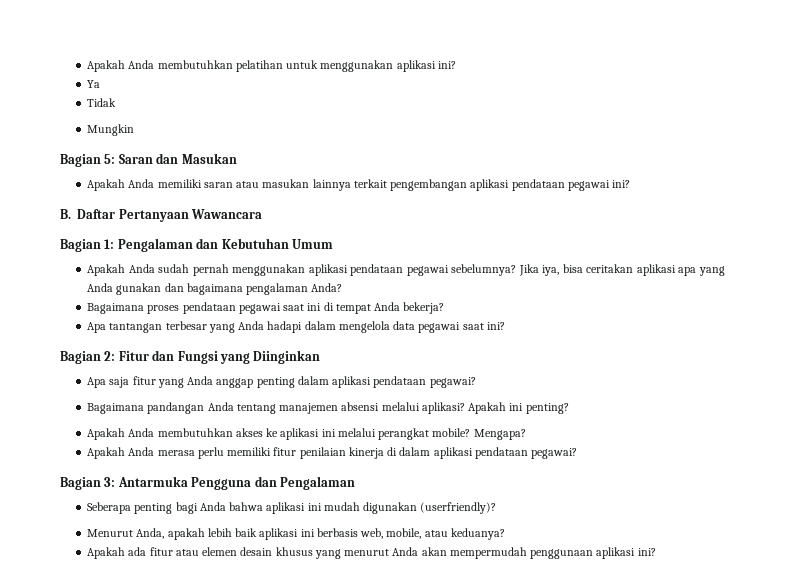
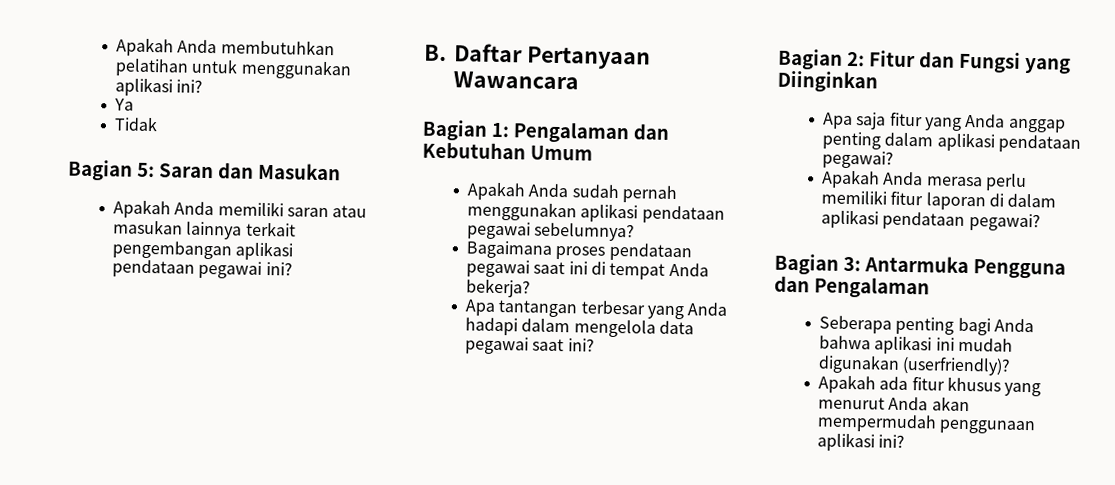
[87,124,135,136] // Mungkin -> (158, 124) none
[518,264,726,276] [87,283,343,295] Jika iya, bisa ceritakan aplikasi apa yang Anda gunakan dan bagaimana pengalaman Anda? -> (636, 232) none
[87,402,569,414] [87,428,526,440] // Bagaimana pandangan Anda tentang manajemen absensi melalui aplikasi? Apakah ini penting? // Apakah Anda membutuhkan akses ke aplikasi ini melalui perangkat mobile? Mengapa? -> (894, 159) none
[299,447,384,459] penilaian kinerja -> [925,192,986,211] laporan
[87,528,505,540] // Menurut Anda, apakah lebih baik aplikasi ini berbasis web, mobile, atau keduanya? -> (1012, 365) none
[175,547,273,556] atau elemen desain -> (945, 383) none

